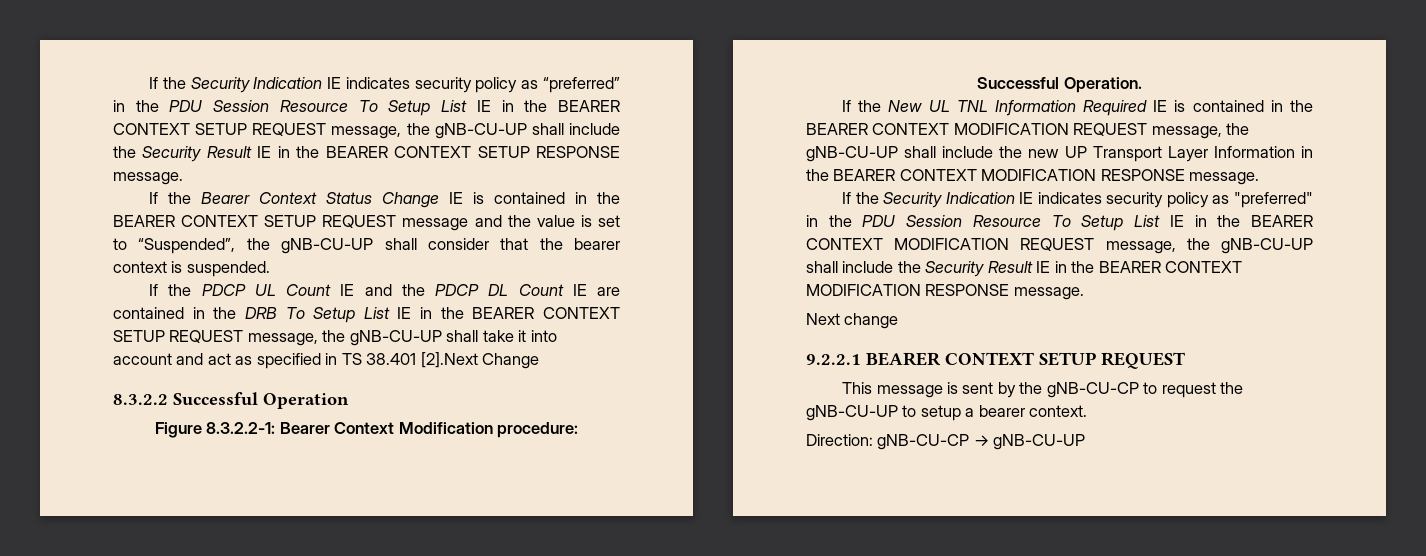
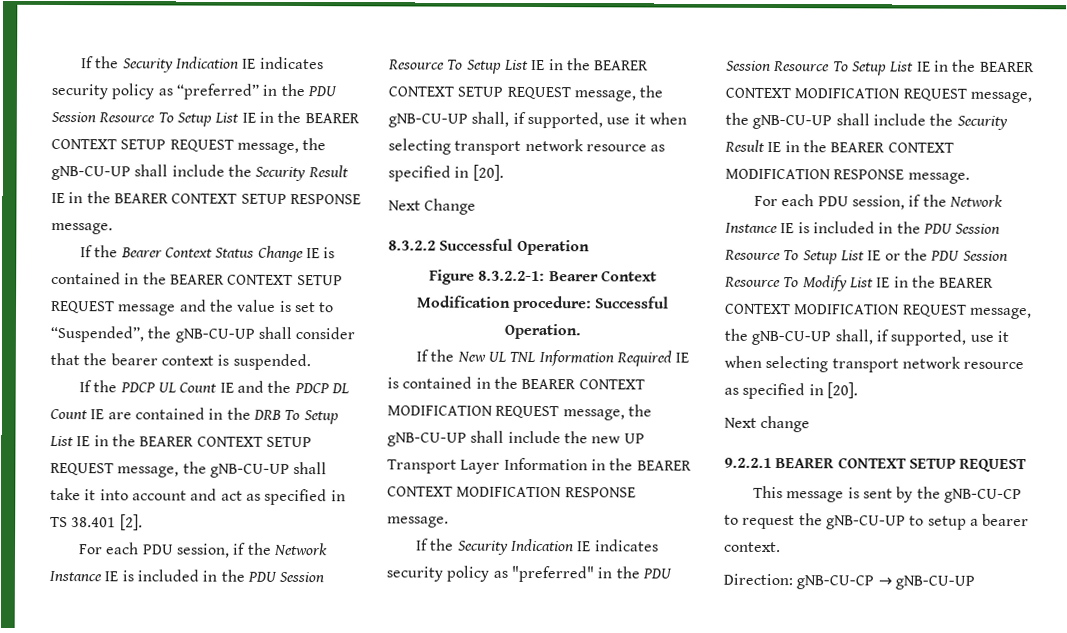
[420,352,478,368] [2].Next -> [119,514,143,531] [79,542,329,558] [49,569,325,583] [388,58,650,74] [388,85,664,102] [388,111,687,129] [388,138,666,155] [388,164,504,182] [388,200,421,211] [2]. // For each PDU session, if the Network Instance IE is included in the PDU Session Resource To Setup List IE in the BEARER CONTEXT SETUP REQUEST message, the gNB-CU-UP shall, if supported, use it when selecting transport network resource as specified in [20]. // Next
(1084, 293) none -> [754,194,1004,210] [725,221,1001,234] [724,248,1008,265] [724,275,995,292] [725,303,1032,320] [724,328,1009,346] [724,355,1025,373] [724,382,858,400] // For each PDU session, if the Network Instance IE is included in the PDU Session Resource To Setup List IE or the PDU Session Resource To Modify List IE in the BEARER CONTEXT MODIFICATION REQUEST message, the gNB-CU-UP shall, if supported, use it when selecting transport network resource as specified in [20].

